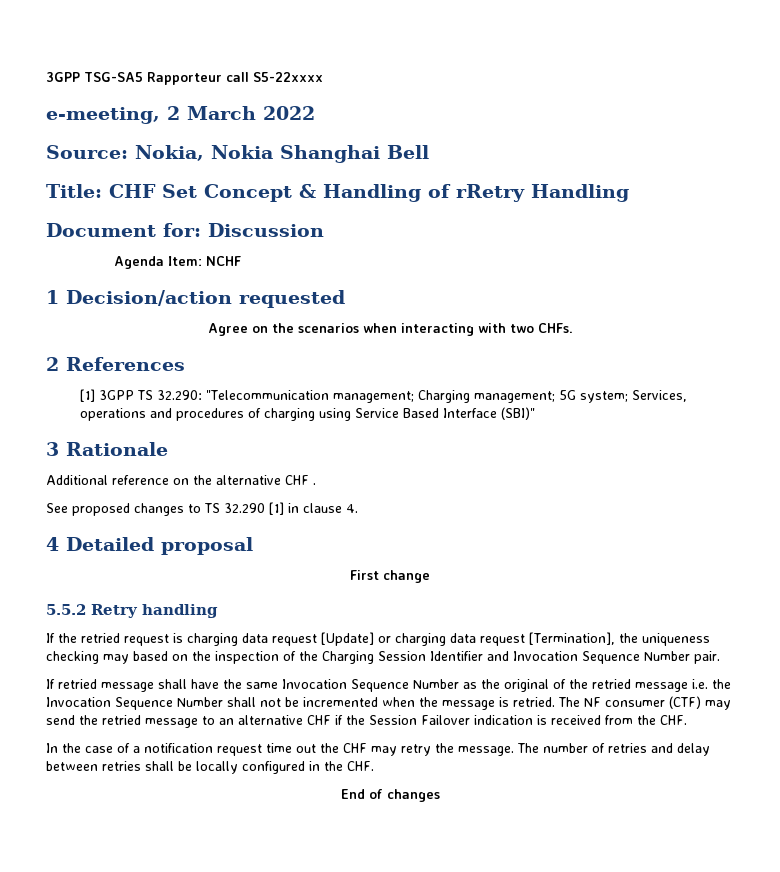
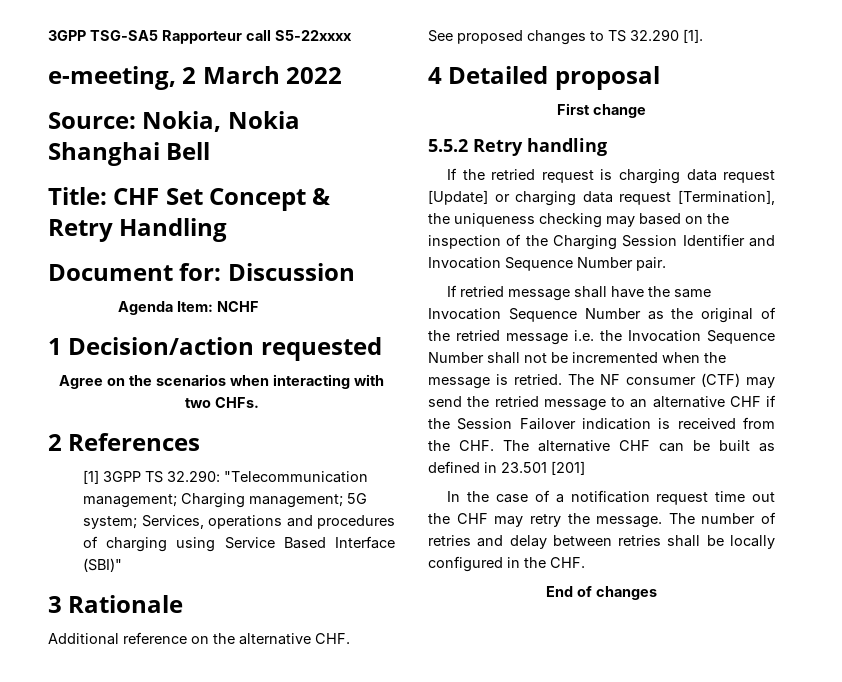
[323,184,525,202] Handling of rRetry -> [48,219,113,242] Retry
[285,475,316,485] CHF . -> [315,633,350,644] CHF.
[269,502,358,515] [1] in clause 4. -> [683,29,703,43] [1].
(687, 720) none -> [503,440,775,452] [428,461,585,475] The alternative CHF can be built as defined in 23.501 [201]

